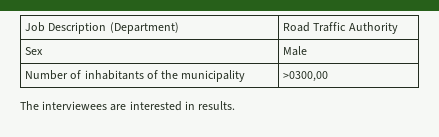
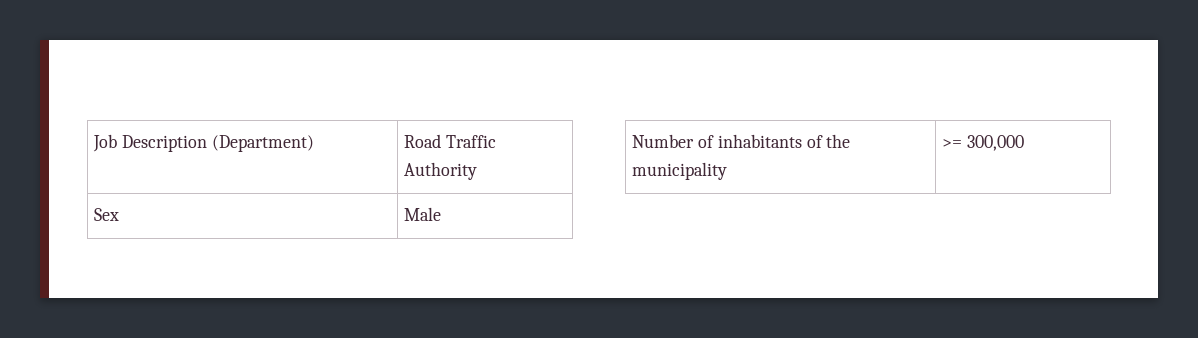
[283,71,329,82] [20,101,236,111] >0300,00 // The interviewees are interested in results. -> [942,135,1025,151] >= 300,000

